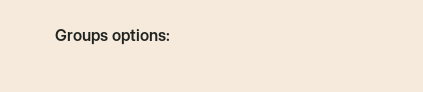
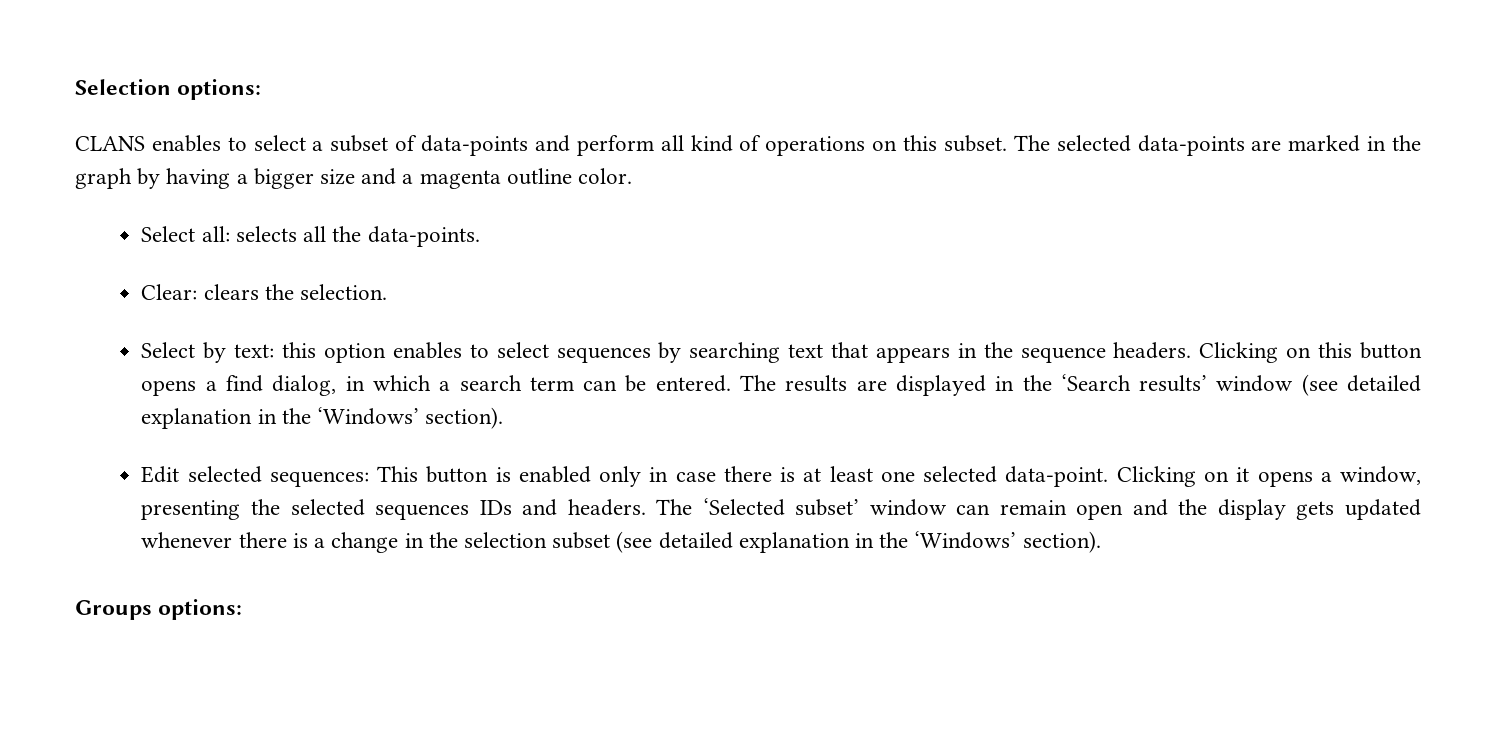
(55, 37) none -> [75,79,262,100] [75,135,1421,156] [75,168,633,189] [141,226,480,247] [141,284,388,300] [141,342,1422,363] [141,374,1421,396] [141,407,504,429] [141,466,1421,487] [141,498,1422,520] [141,531,1101,553] Selection options: // CLANS enables to select a subset of data-points and perform all kind of operations on this subset. The selected data-points are marked in the graph by having a bigger size and a magenta outline color. // Select all: selects all the data-points. // Clear: clears the selection. // Select by text: this option enables to select sequences by searching text that appears in the sequence headers. Clicking on this button opens a find dialog, in which a search term can be entered. The results are displayed in the ‘Search results’ window (see detailed explanation in the ‘Windows’ section). // Edit selected sequences: This button is enabled only in case there is at least one selected data-point. Clicking on it opens a window, presenting the selected sequences IDs and headers. The ‘Selected subset’ window can remain open and the display gets updated whenever there is a change in the selection subset (see detailed explanation in the ‘Windows’ section). //

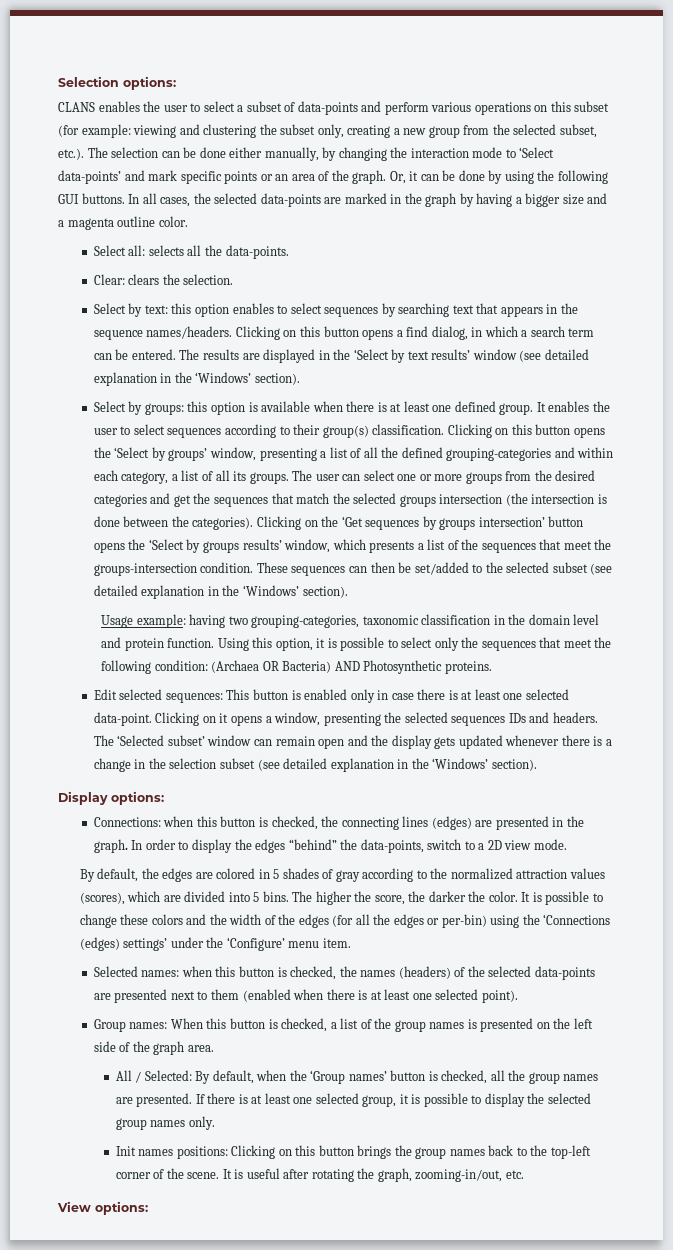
(221, 143) none -> [143,101,188,112] the user
[660,135,1050,156] all kind of operations on this subset. The -> [431,101,610,115] [58,124,597,138] [58,147,555,161] [58,170,608,184] [58,193,211,207] various operations on this subset (for example: viewing and clustering the subset only, creating a new group from the selected subset, etc.). The selection can be done either manually, by changing the interaction mode to ‘Select data-points’ and mark specific points or an area of the graph. Or, it can be done by using the following GUI buttons. In all cases, the
[1113,342,1192,359] headers. -> [146,326,233,339] names/headers.
[1060,374,1131,391] ‘Search -> [353,349,429,363] ‘Select by text
(504, 418) none -> [93,401,610,415] [93,424,605,438] [93,447,614,461] [93,470,596,484] [93,493,607,507] [93,516,584,530] [93,539,612,553] [93,562,613,576] [93,585,348,599] [101,614,600,628] [101,637,612,651] [101,660,492,674] // Select by groups: this option is available when there is at least one defined group. It enables the user to select sequences according to their group(s) classification. Clicking on this button opens the ‘Select by groups’ window, presenting a list of all the defined grouping-categories and within each category, a list of all its groups. The user can select one or more groups from the desired categories and get the sequences that match the selected groups intersection (the intersection is done between the categories). Clicking on the ‘Get sequences by groups intersection’ button opens the ‘Select by groups results’ window, which presents a list of the sequences that meet the groups-intersection condition. These sequences can then be set/added to the selected subset (see detailed explanation in the ‘Windows’ section). // Usage example: having two grouping-categories, taxonomic classification in the domain level and protein function. Using this option, it is possible to select only the sequences that meet the following condition: (Archaea OR Bacteria) AND Photosynthetic proteins.
[75,599,243,620] Groups options: -> [58,791,164,805] [93,816,584,830] [93,839,567,853] [79,868,605,882] [79,891,603,905] [79,914,611,928] [79,937,351,951] [93,966,595,980] [93,989,518,1003] [93,1018,593,1032] [93,1041,214,1055] [115,1070,599,1084] [115,1093,591,1107] [115,1116,215,1130] [115,1145,591,1159] [115,1168,524,1182] [57,1201,148,1215] Display options: // Connections: when this button is checked, the connecting lines (edges) are presented in the graph. In order to display the edges “behind” the data-points, switch to a 2D view mode. // By default, the edges are colored in 5 shades of gray according to the normalized attraction values (scores), which are divided into 5 bins. The higher the score, the darker the color. It is possible to change these colors and the width of the edges (for all the edges or per-bin) using the ‘Connections (edges) settings’ under the ‘Configure’ menu item. // Selected names: when this button is checked, the names (headers) of the selected data-points are presented next to them (enabled when there is at least one selected point). // Group names: When this button is checked, a list of the group names is presented on the left side of the graph area. // All / Selected: By default, when the ‘Group names’ button is checked, all the group names are presented. If there is at least one selected group, it is possible to display the selected group names only. // Init names positions: Clicking on this button brings the group names back to the top-left corner of the scene. It is useful after rotating the graph, zooming-in/out, etc. // View options:

